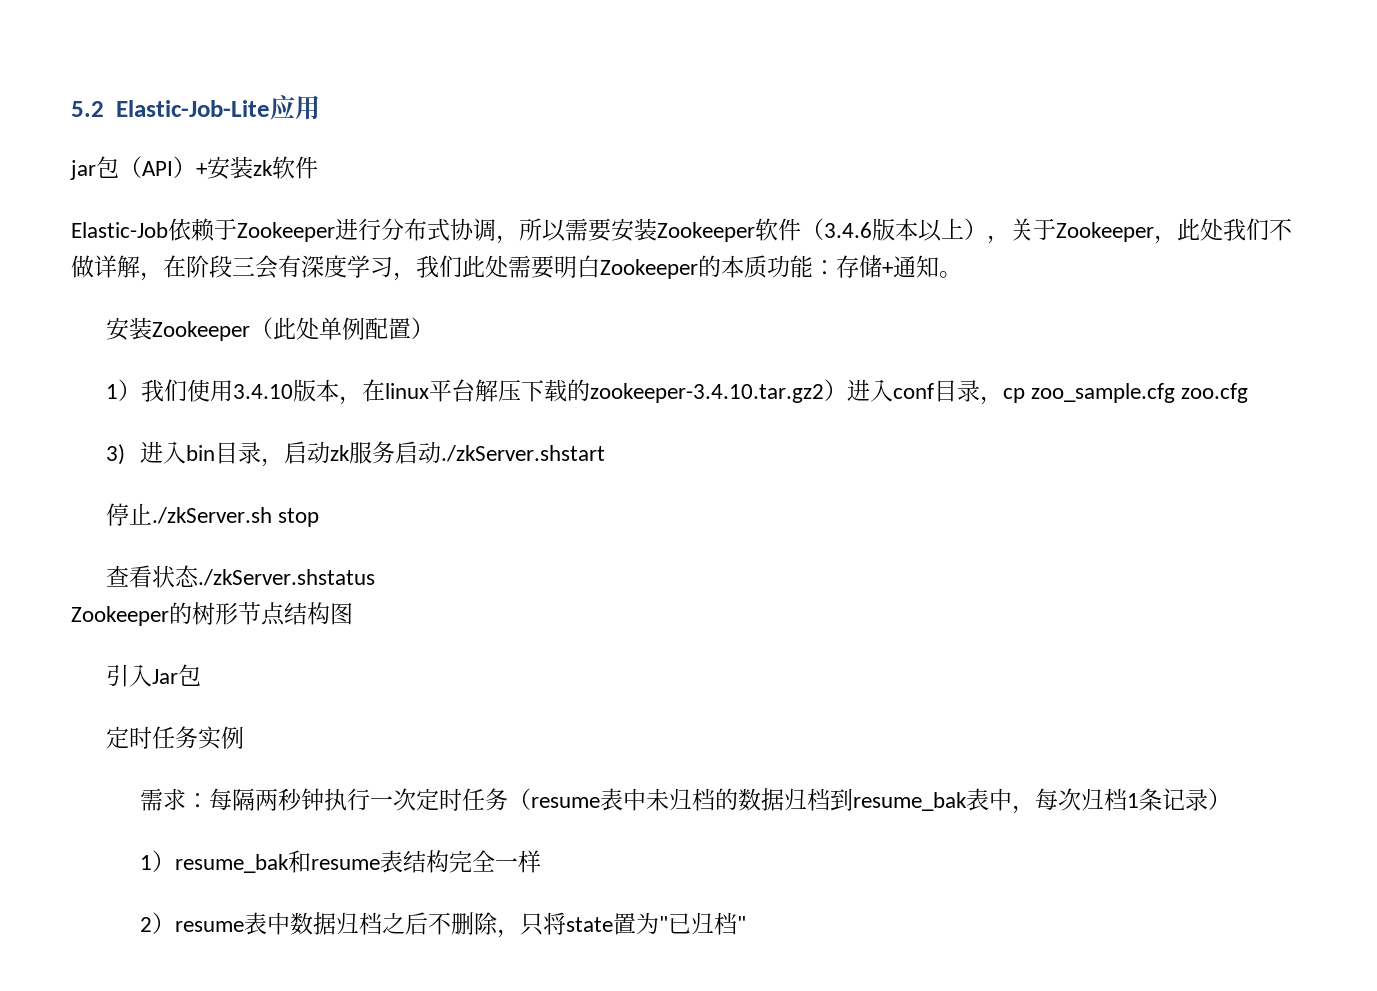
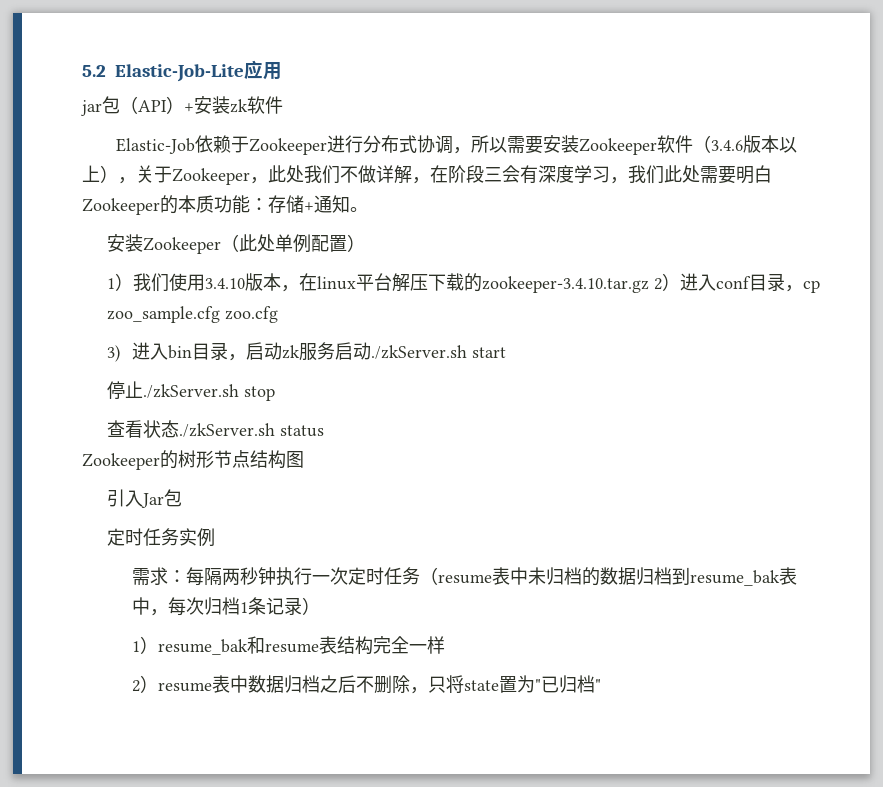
[589,383,824,403] zookeeper-3.4.10.tar.gz2 -> [481,276,662,293] zookeeper-3.4.10.tar.gz 2
[441,445,606,462] ./zkServer.shstart -> [370,345,506,359] ./zkServer.sh start
[197,569,375,586] ./zkServer.shstatus -> [178,423,324,437] ./zkServer.sh status

